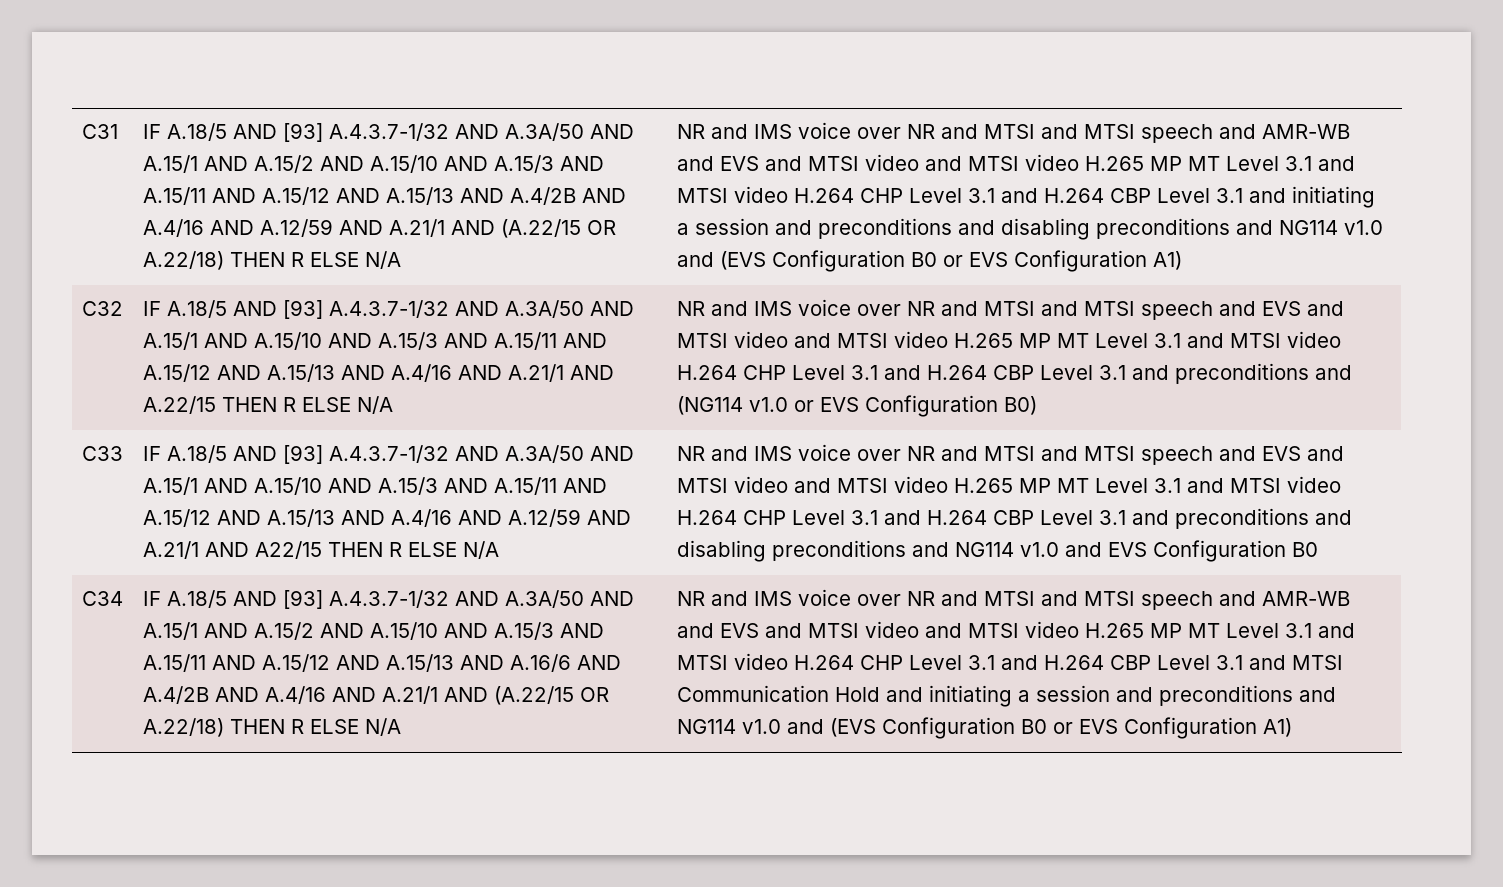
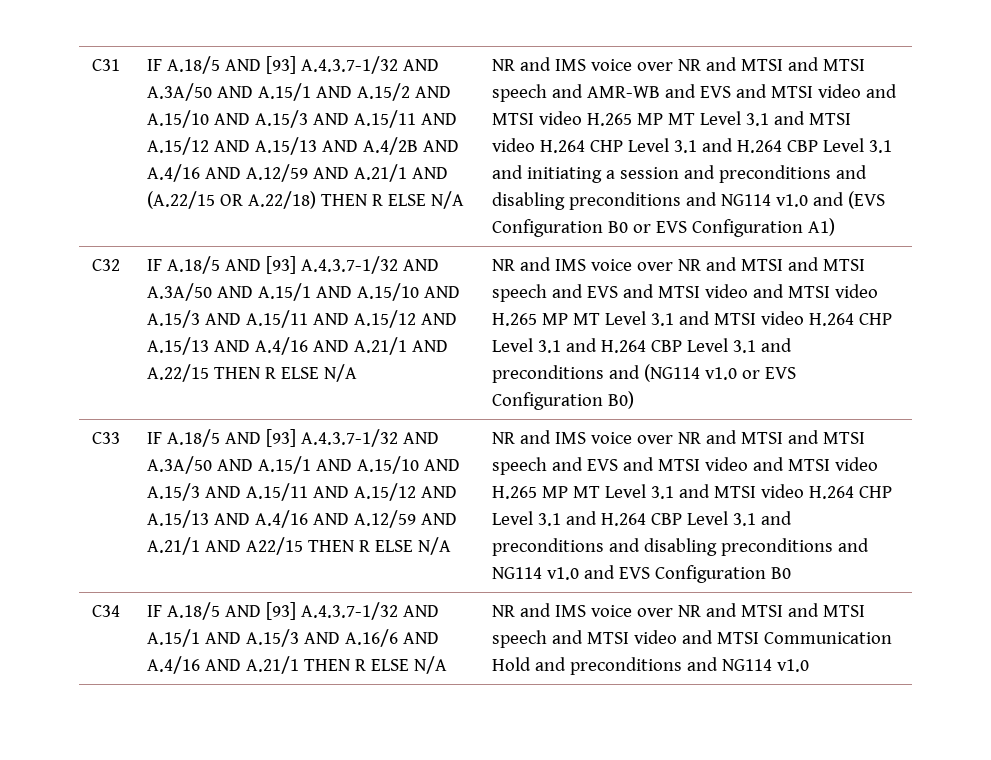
[504,590,634,608] [142,622,604,640] [142,654,621,672] [142,686,609,705] [142,718,224,737] A.3A/50 AND A.15/1 AND A.15/2 AND A.15/10 AND A.15/3 AND A.15/11 AND A.15/12 AND A.15/13 AND A.16/6 AND A.4/2B AND A.4/16 AND A.21/1 AND (A.22/15 OR A.22/18) -> [147,629,440,647] [147,656,300,674] A.15/1 AND A.15/3 AND A.16/6 AND A.4/16 AND A.21/1
[1261,591,1350,606] [676,621,1355,638] [676,653,1343,670] [676,685,1336,707] [676,717,1292,739] AMR-WB and EVS and MTSI video and MTSI video H.265 MP MT Level 3.1 and MTSI video H.264 CHP Level 3.1 and H.264 CBP Level 3.1 and MTSI Communication Hold and initiating a session and preconditions and NG114 v1.0 and (EVS Configuration B0 or EVS Configuration A1) -> [587,630,893,644] [492,657,810,675] MTSI video and MTSI Communication Hold and preconditions and NG114 v1.0

